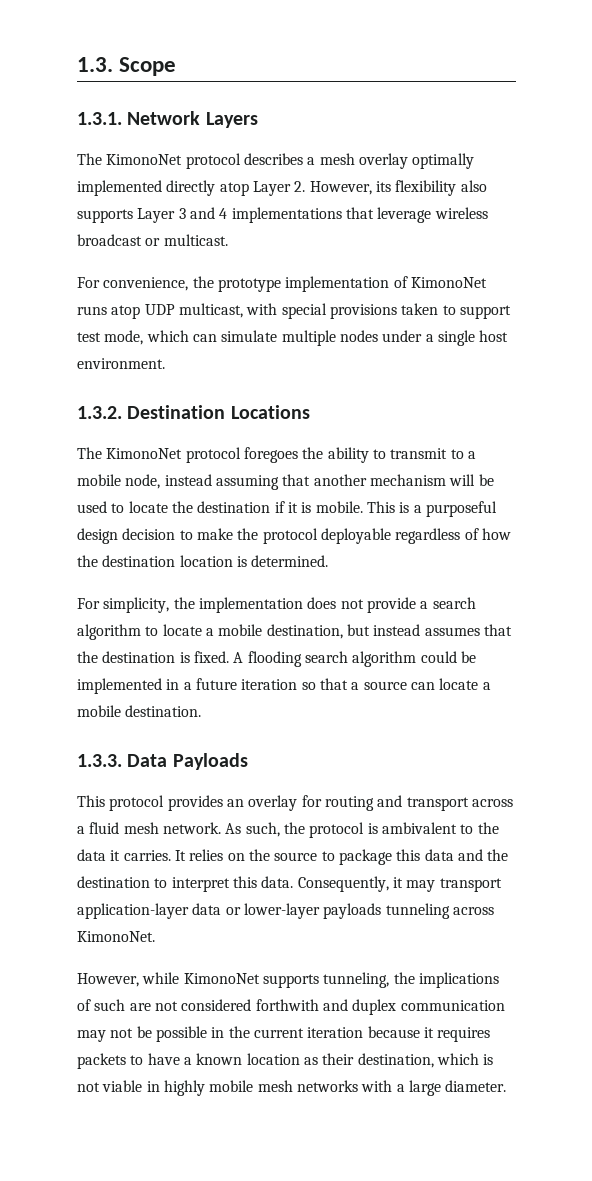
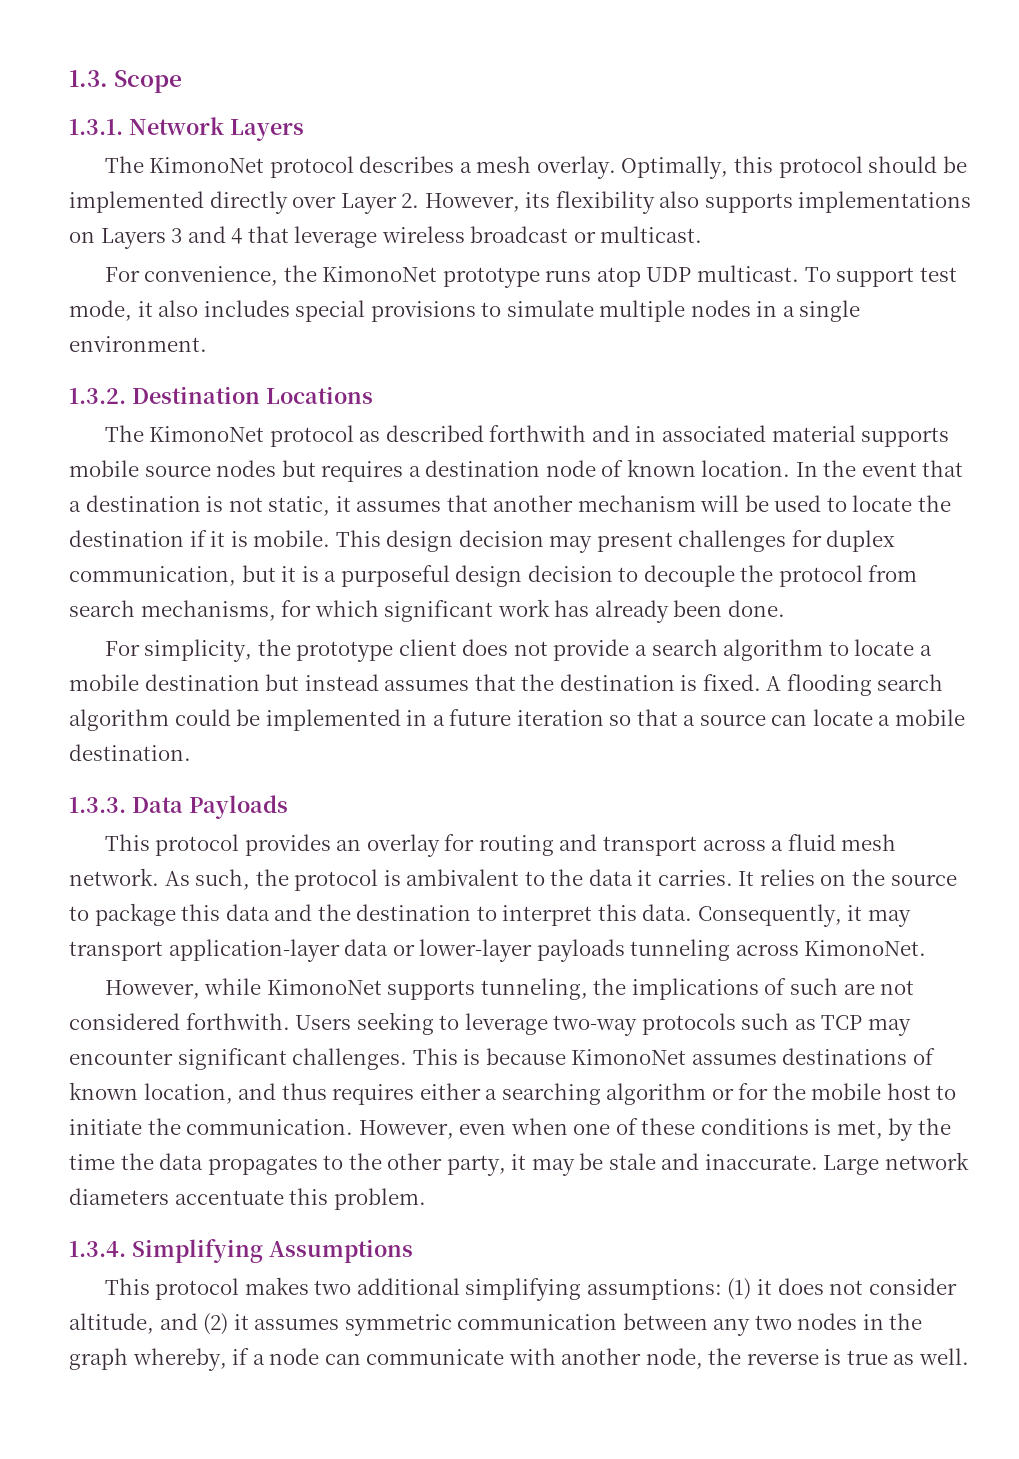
[358,153,475,169] overlay optimally -> [536,156,967,179] overlay. Optimally, this protocol should be
[219,182,249,196] atop -> [292,196,337,208] over
[137,208,176,223] Layer -> [798,191,972,213] [69,228,166,249] implementations on Layers
[231,207,342,223] implementations -> (243, 236) none
[217,276,487,292] [77,303,511,319] [77,330,217,345] prototype implementation of KimonoNet runs atop UDP multicast, with special provisions taken to support test mode, which can -> [322,265,957,288] [69,300,502,322] KimonoNet prototype runs atop UDP multicast. To support test mode, it also includes special provisions to
[382,330,423,342] under -> [756,301,778,317] in
[479,330,509,342] host -> (861, 311) none
[243,447,476,463] [77,474,279,490] foregoes the ability to transmit to a mobile node, instead assuming -> [359,425,950,447] [69,459,964,482] [69,495,442,516] as described forthwith and in associated material supports mobile source nodes but requires a destination node of known location. In the event that a destination is not static, it assumes
(395, 507) none -> [386,530,896,553] [69,565,297,586] design decision may present challenges for duplex communication, but it
[196,528,511,544] [77,555,329,567] make the protocol deployable regardless of how the destination location is determined. -> [643,565,918,587] [69,599,785,623] decouple the protocol from search mechanisms, for which significant work has already been done.
[198,597,303,613] implementation -> [296,639,457,662] prototype client
[266,624,343,639] destination, -> [144,674,260,691] destination
[255,999,505,1015] [77,1026,491,1042] [77,1053,494,1069] [77,1080,507,1096] forthwith and duplex communication may not be possible in the current iteration because it requires packets to have a known location as their destination, which is not viable in highly mobile mesh networks with a large diameter. -> [185,1012,911,1036] [69,1048,935,1070] [69,1082,957,1105] [69,1118,951,1141] [69,1152,970,1176] [69,1188,426,1210] [69,1239,413,1263] [104,1277,957,1301] [69,1313,923,1336] [69,1348,970,1371] forthwith. Users seeking to leverage two-way protocols such as TCP may encounter significant challenges. This is because KimonoNet assumes destinations of known location, and thus requires either a searching algorithm or for the mobile host to initiate the communication. However, even when one of these conditions is met, by the time the data propagates to the other party, it may be stale and inaccurate. Large network diameters accentuate this problem. // 1.3.4. Simplifying Assumptions // This protocol makes two additional simplifying assumptions: (1) it does not consider altitude, and (2) it assumes symmetric communication between any two nodes in the graph whereby, if a node can communicate with another node, the reverse is true as well.

